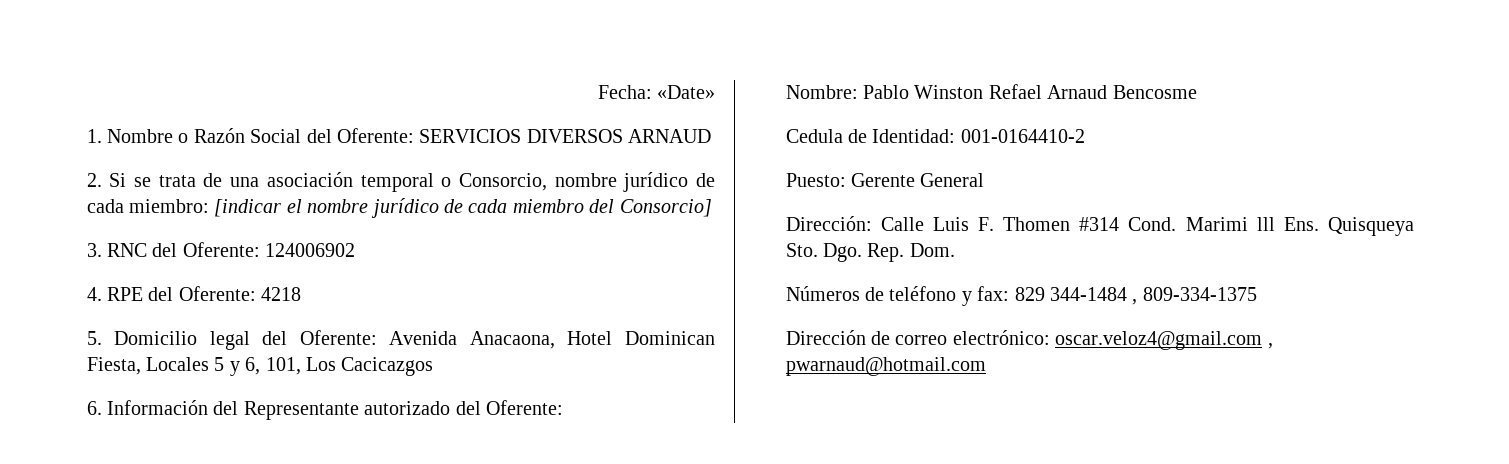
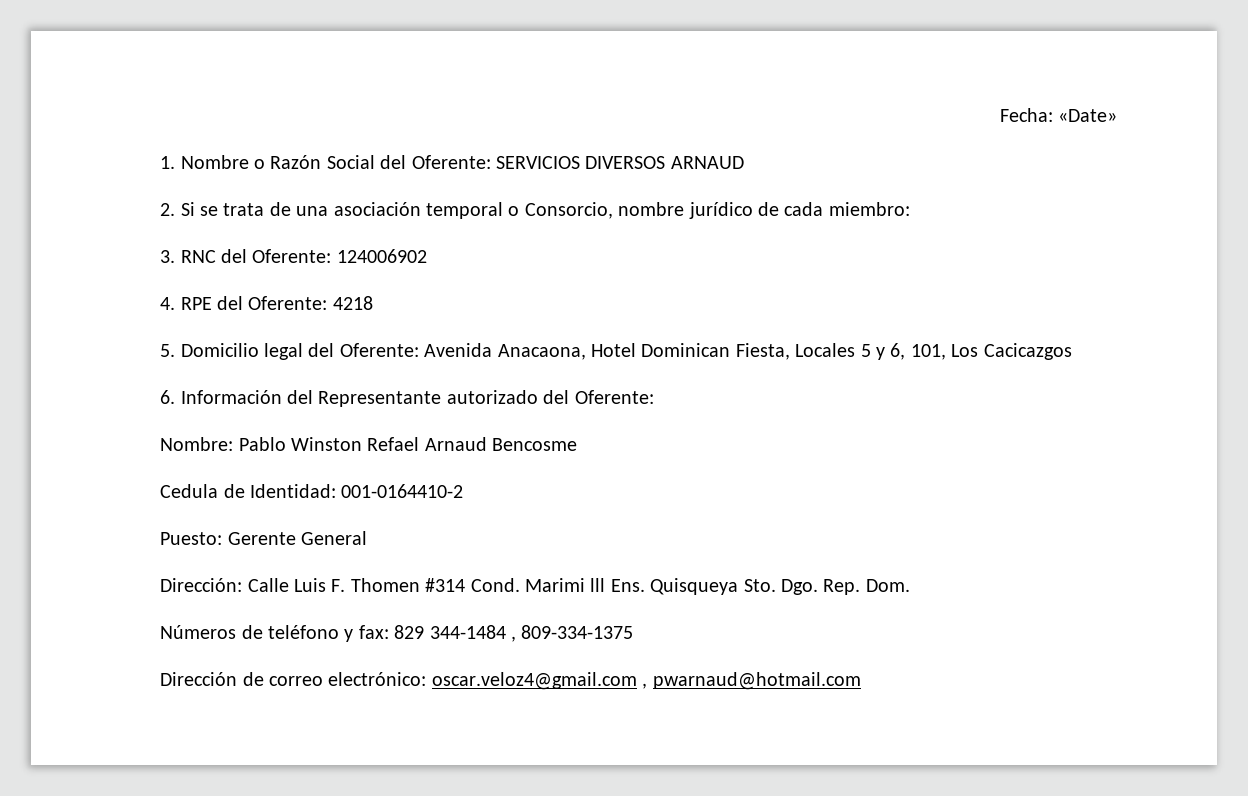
[214,198,712,218] [indicar el nombre jurídico de cada miembro del Consorcio] -> (910, 209) none

